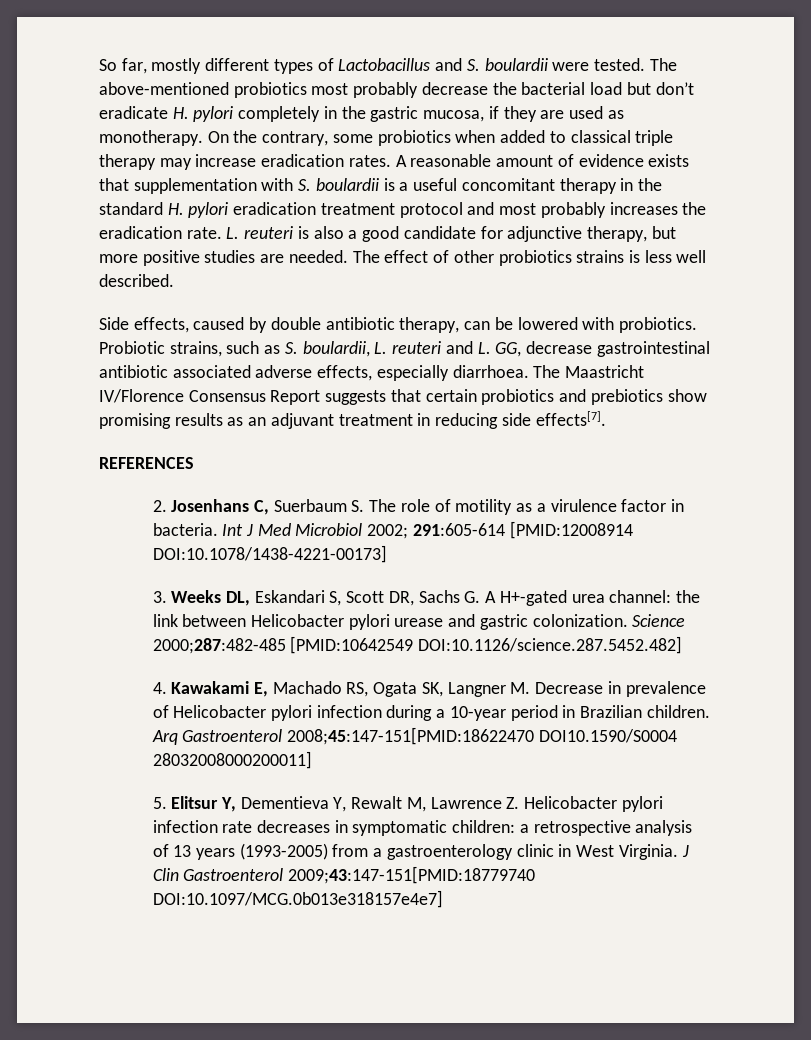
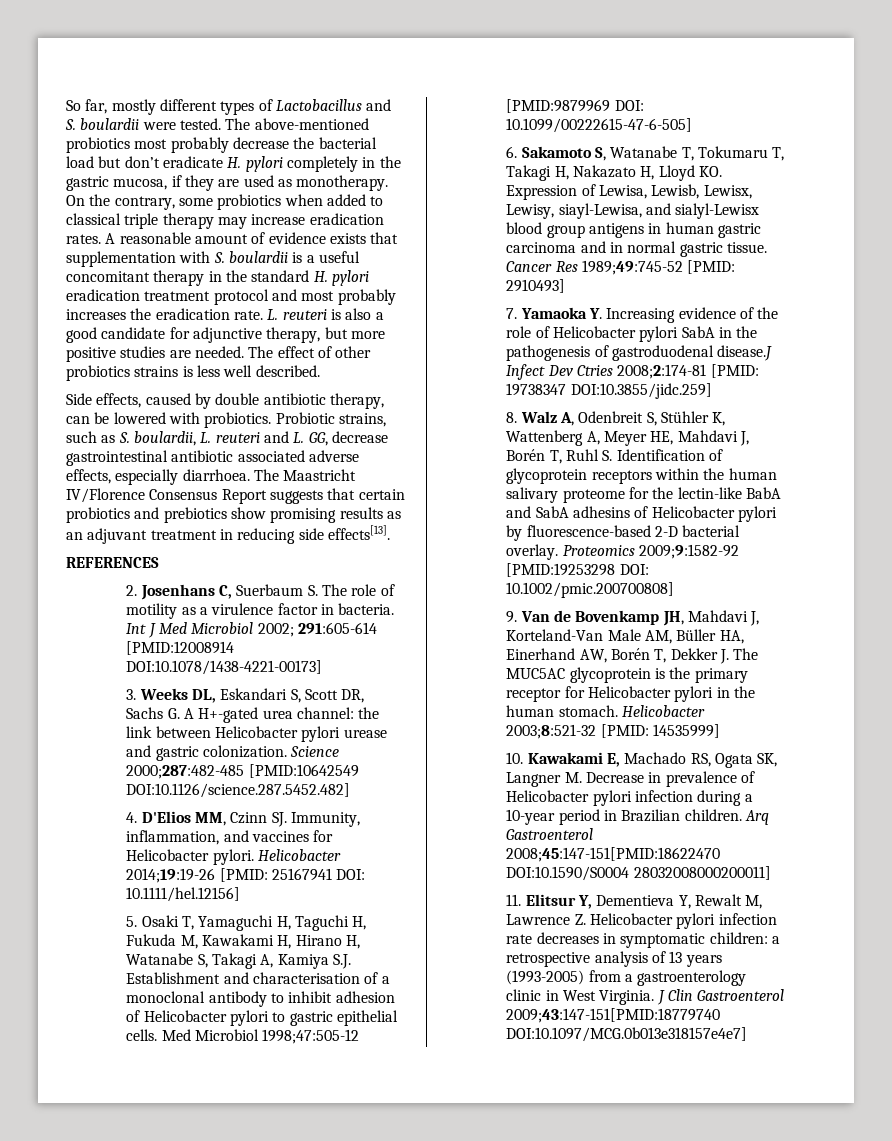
[535,411,606,426] effects[7]. -> [327,525,390,540] effects[13].
(167, 688) none -> [141,811,360,827] [126,830,334,845] [126,849,342,865] [126,868,366,883] [126,887,241,902] [126,915,367,931] [126,934,360,949] [126,953,351,969] [126,972,390,984] [126,991,395,1007] [126,1010,398,1026] [126,1029,360,1044] [506,99,644,113] [506,118,693,133] [506,146,785,161] [506,165,722,181] [506,184,752,200] [506,203,760,219] [506,222,761,238] [506,241,767,257] [506,260,736,275] [506,279,566,293] [506,307,779,323] [506,326,758,342] [506,345,773,361] [506,364,759,380] [506,383,712,399] [506,411,726,426] [506,430,749,446] [506,449,723,464] [506,468,777,484] [506,487,781,503] [506,506,777,522] [506,525,741,541] [506,544,740,560] [506,563,649,577] [506,582,675,598] [506,610,760,626] [506,629,744,644] [506,648,759,664] [506,667,748,683] [506,686,755,702] [506,705,706,717] [506,724,721,739] [506,752,524,764] D'Elios MM, Czinn SJ. Immunity, inflammation, and vaccines for Helicobacter pylori. Helicobacter 2014;19:19-26 [PMID: 25167941 DOI: 10.1111/hel.12156] // 5. Osaki T, Yamaguchi H, Taguchi H, Fukuda M, Kawakami H, Hirano H, Watanabe S, Takagi A, Kamiya S.J. Establishment and characterisation of a monoclonal antibody to inhibit adhesion of Helicobacter pylori to gastric epithelial cells. Med Microbiol 1998;47:505-12 [PMID:9879969 DOI: 10.1099/00222615-47-6-505] // 6. Sakamoto S, Watanabe T, Tokumaru T, Takagi H, Nakazato H, Lloyd KO. Expression of Lewisa, Lewisb, Lewisx, Lewisy, siayl-Lewisa, and sialyl-Lewisx blood group antigens in human gastric carcinoma and in normal gastric tissue. Cancer Res 1989;49:745-52 [PMID: 2910493] // 7. Yamaoka Y. Increasing evidence of the role of Helicobacter pylori SabA in the pathogenesis of gastroduodenal disease.J Infect Dev Ctries 2008;2:174-81 [PMID: 19738347 DOI:10.3855/jidc.259] // 8. Walz A, Odenbreit S, Stühler K, Wattenberg A, Meyer HE, Mahdavi J, Borén T, Ruhl S. Identification of glycoprotein receptors within the human salivary proteome for the lectin-like BabA and SabA adhesins of Helicobacter pylori by fluorescence-based 2-D bacterial overlay. Proteomics 2009;9:1582-92 [PMID:19253298 DOI: 10.1002/pmic.200700808] // 9. Van de Bovenkamp JH, Mahdavi J, Korteland-Van Male AM, Büller HA, Einerhand AW, Borén T, Dekker J. The MUC5AC glycoprotein is the primary receptor for Helicobacter pylori in the human stomach. Helicobacter 2003;8:521-32 [PMID: 14535999] // 10.
[538,729,677,743] DOI10.1590/S0004 -> [506,866,630,881] DOI:10.1590/S0004
[152,797,167,809] 5. -> [506,894,522,906] 11.

